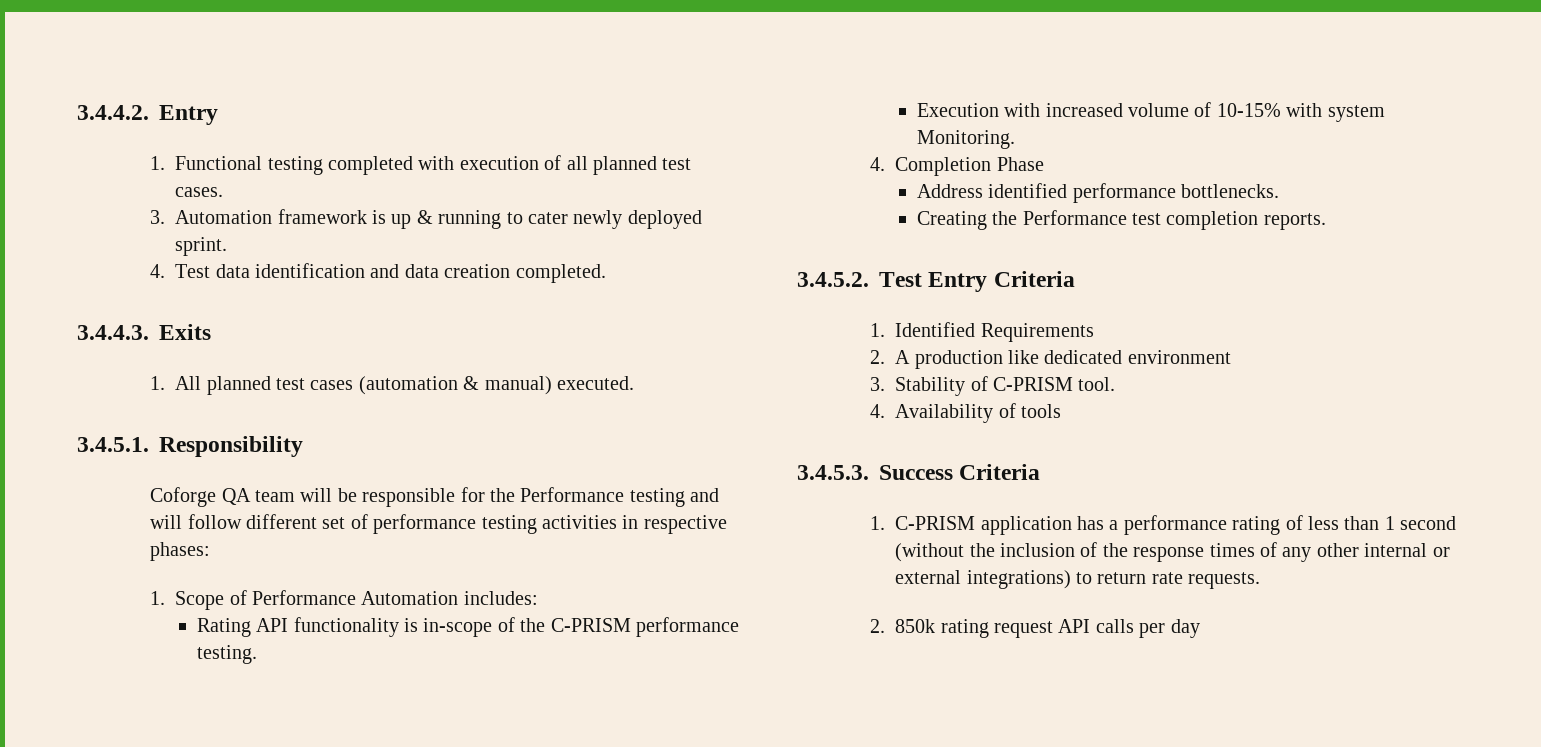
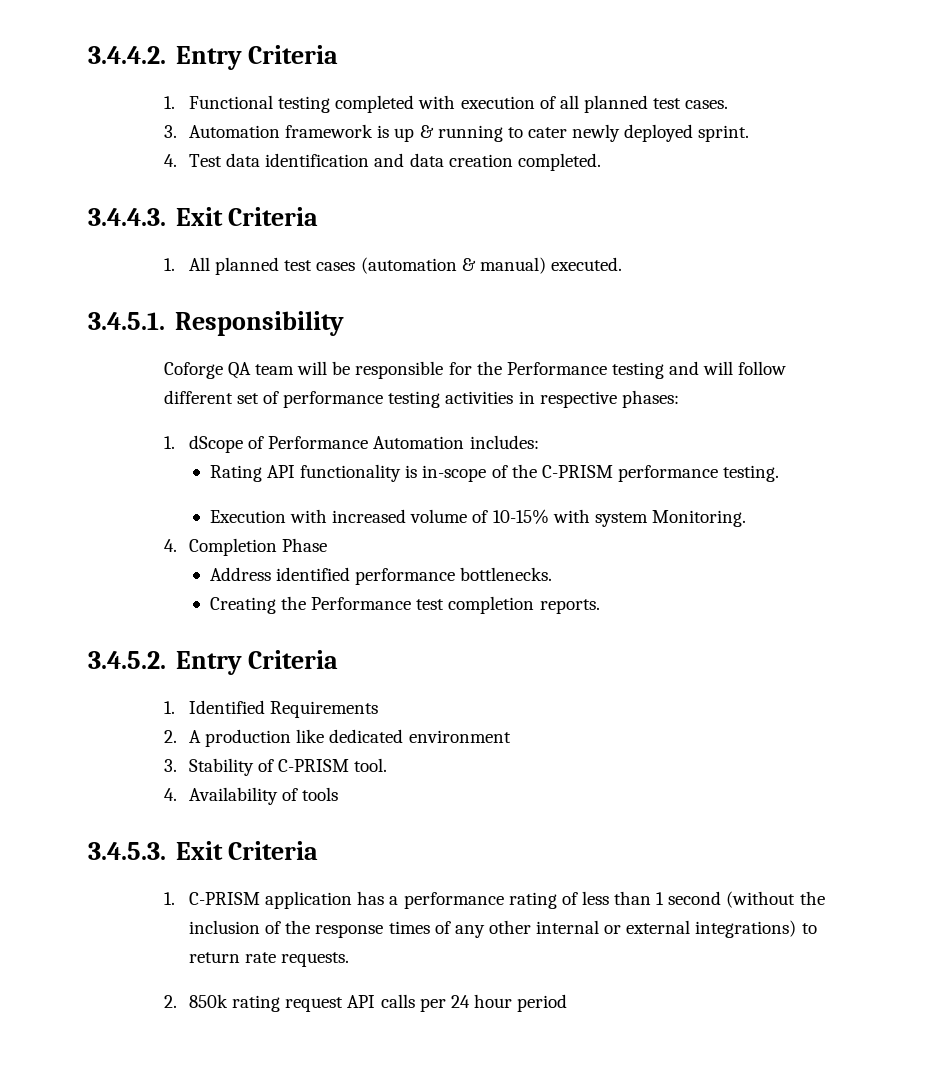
(218, 115) none -> [248,45,339,64] Criteria
[159,324,211,340] Exits -> [175,207,319,226] Exit Criteria
[175,591,225,610] Scope -> [189,435,244,453] dScope
[879,272,922,287] Test -> (166, 660) none
[879,465,953,480] Success -> [175,841,223,860] Exit
[1170,619,1200,638] day -> [450,994,568,1012] 24 hour period

